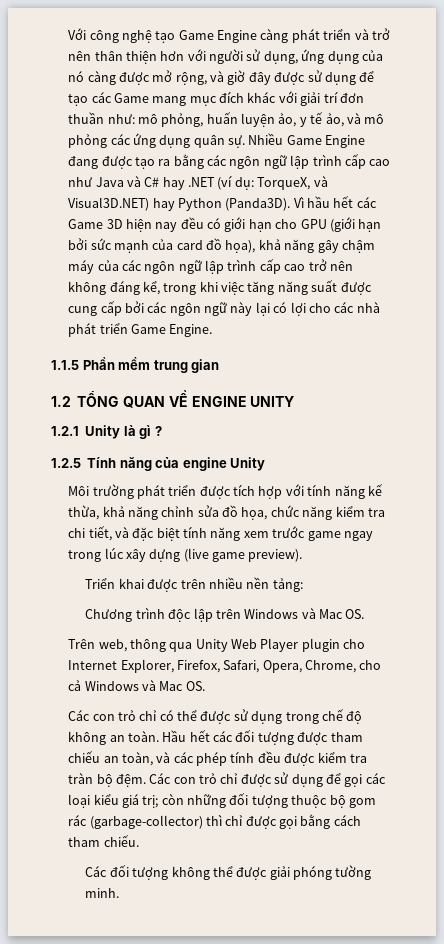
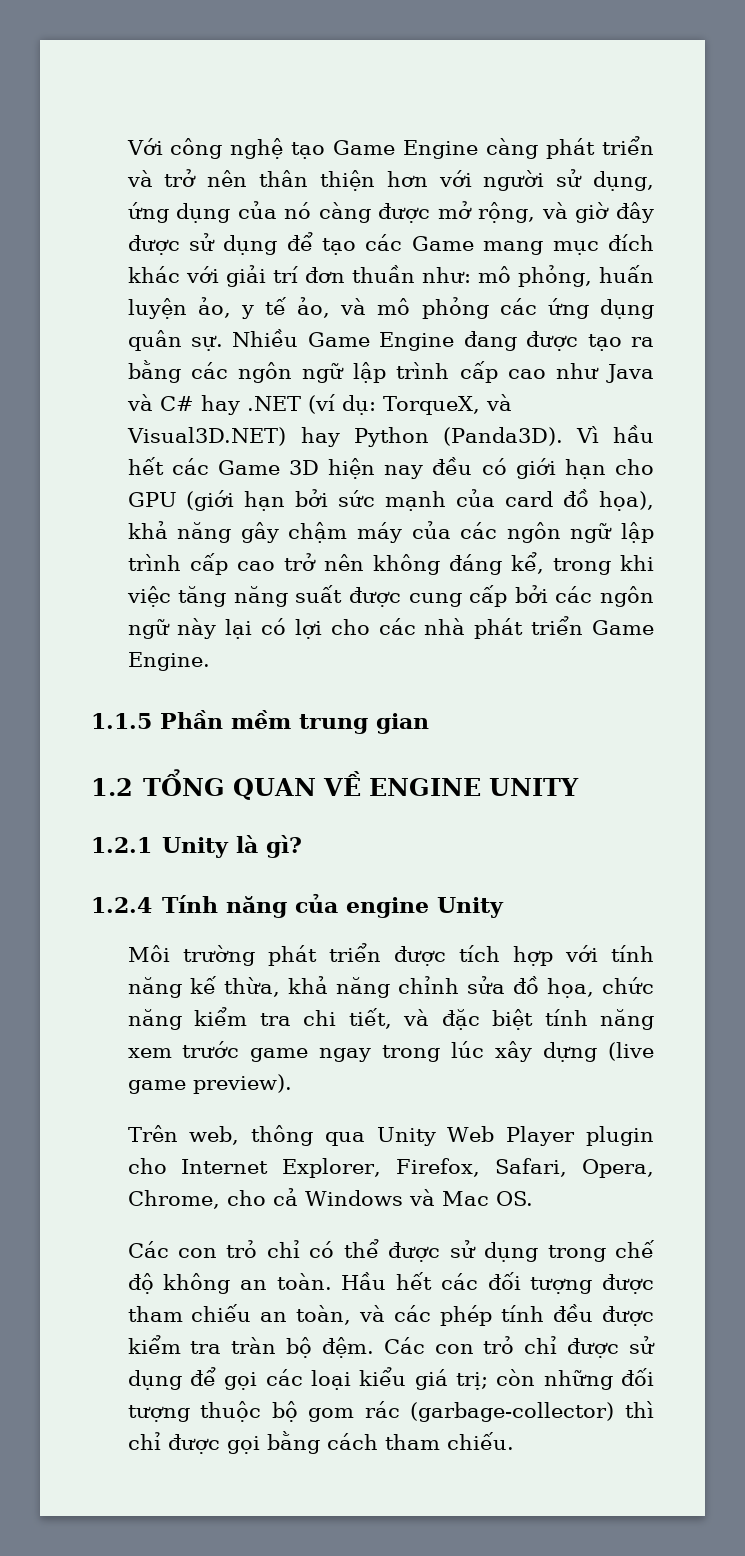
[139,425,162,439] [51,458,81,468] gì ? // 1.2.5 -> [266,835,303,858] [91,897,152,913] gì? // 1.2.4
[85,577,303,592] [85,607,365,622] // Triển khai được trên nhiều nền tảng: // Chương trình độc lập trên Windows và Mac OS. -> (292, 1084) none
[85,865,372,880] [85,888,120,898] // Các đối tượng không thể được giải phóng tường minh. -> (514, 1441) none

